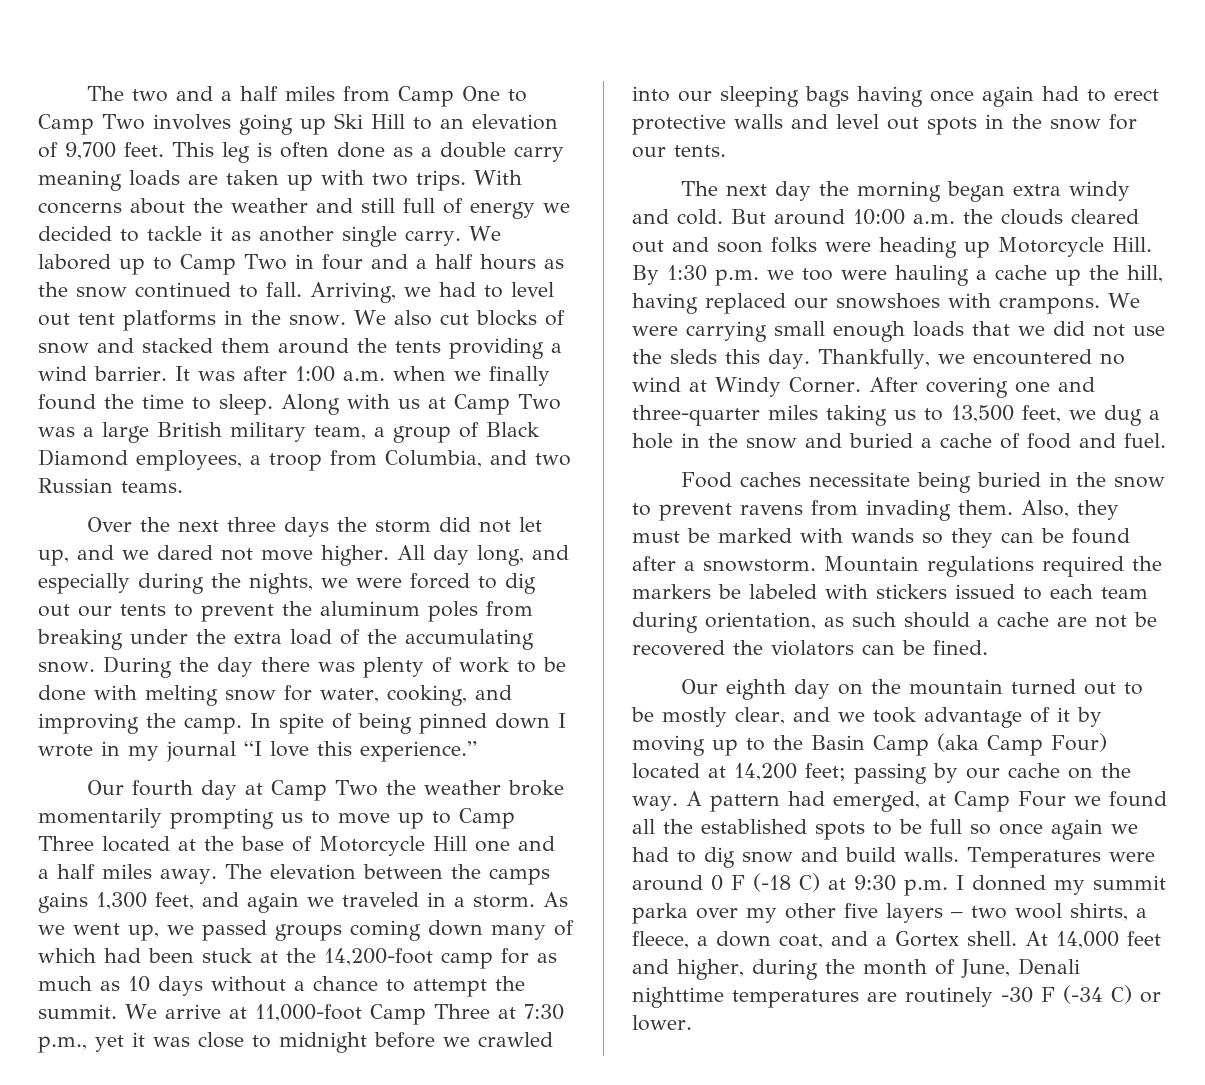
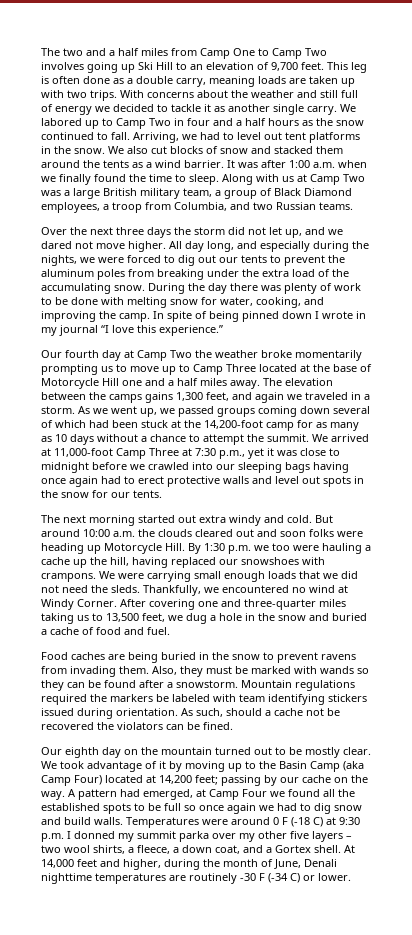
[514,146,564,162] carry -> [176,78,206,87] carry,
[449,338,544,359] providing -> [132,162,143,168] as
[491,924,546,940] many -> [333,406,370,414] several
[38,976,92,991] much -> [330,422,359,431] many
[164,1004,221,1019] arrive -> [331,434,369,442] arrived
[775,181,1006,202] day the morning began -> [89,515,196,526] morning started out
[1133,326,1165,336] [632,349,810,369] use the sleds this day. -> [62,585,140,593] need the sleds.
[809,472,911,487] necessitate -> [108,654,125,660] are
[876,584,1148,600] [632,612,896,633] stickers issued to each team during orientation, as such -> [239,694,367,705] [41,708,223,719] team identifying stickers issued during orientation. As such,
[1057,617,1087,627] are -> (303, 712) none
[735,707,865,725] clear, and we -> [343,747,371,755] [41,761,57,769] clear. We

